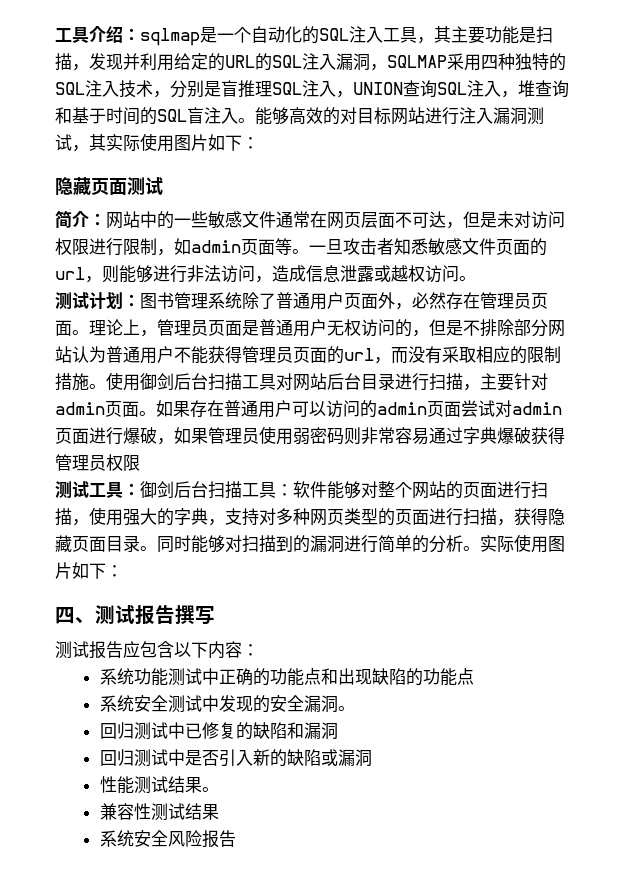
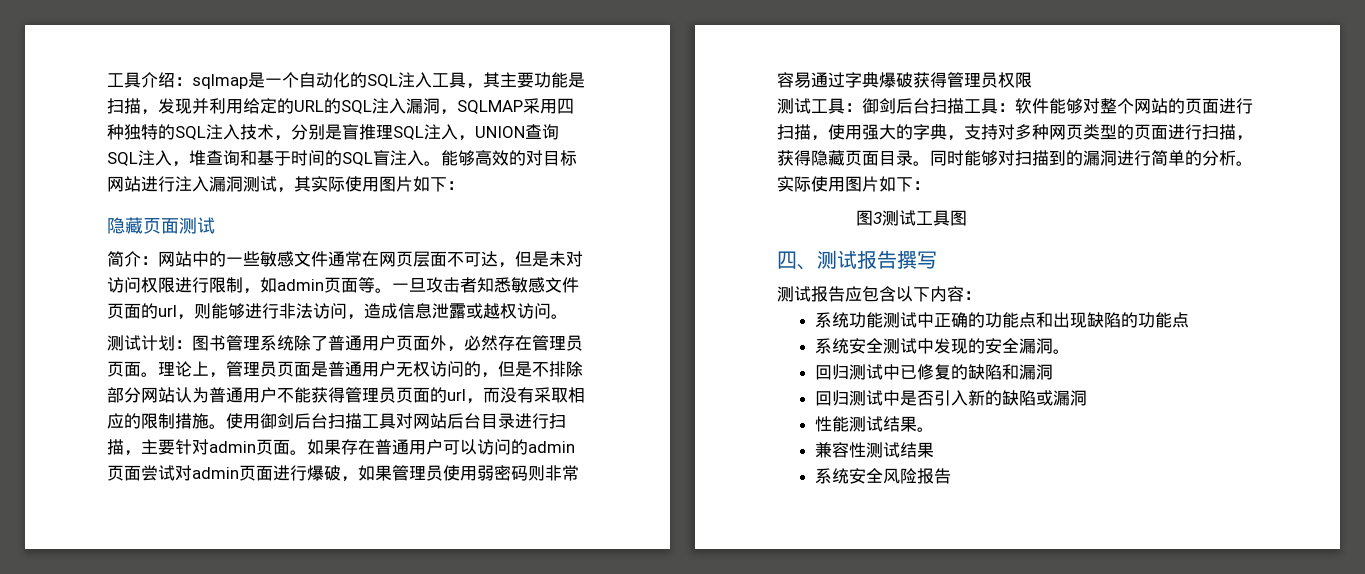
(123, 571) none -> [855,210,967,226] // 图3测试工具图

